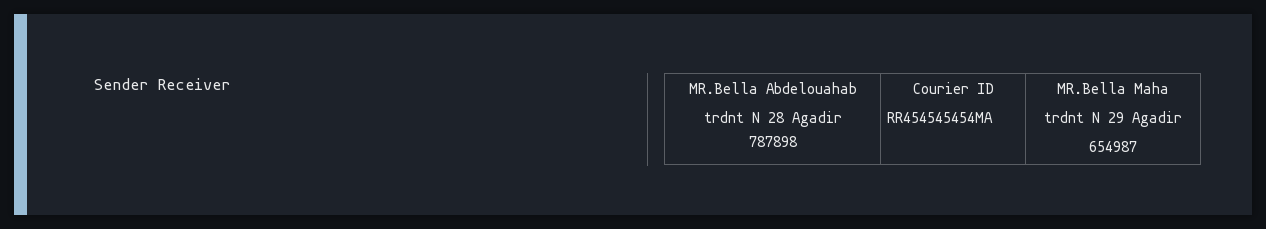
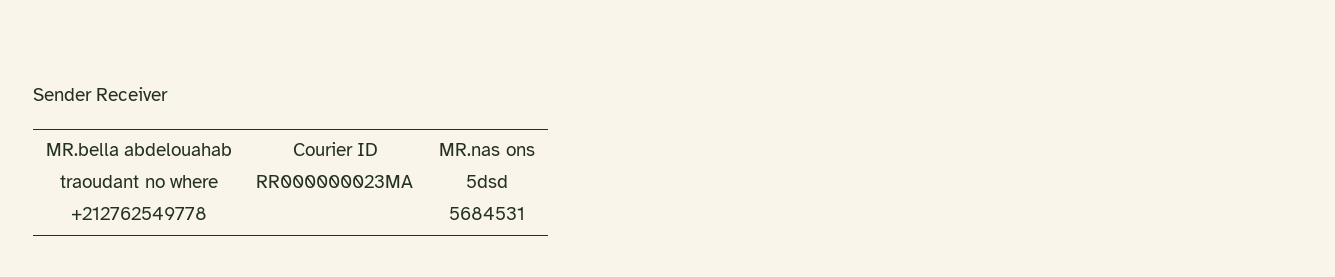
[688,82,857,94] [703,111,842,127] [748,136,798,147] [912,82,994,94] [887,112,994,123] [1057,82,1169,94] [1044,111,1182,127] [1089,141,1137,152] MR.Bella Abdelouahab // trdnt N 28 Agadir // 787898 | Courier ID // RR454545454MA | MR.Bella Maha // trdnt N 29 Agadir // 654987 -> [45,143,233,156] [60,175,218,188] [71,207,207,220] [292,142,379,156] [255,175,413,188] [439,143,535,156] [466,175,508,188] [449,207,525,220] MR.bella abdelouahab // traoudant no where // +212762549778 | Courier ID // RR000000023MA | MR.nas ons // 5dsd // 5684531

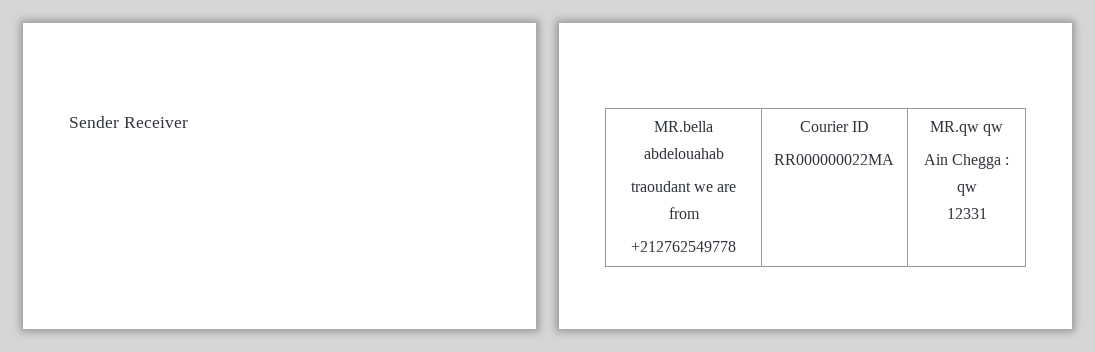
[144,175,218,188] no where -> [694,184,737,192] [668,207,700,219] we are from
[255,175,413,188] [439,143,535,156] [466,175,508,188] [449,207,525,220] RR000000023MA | MR.nas ons // 5dsd // 5684531 -> [773,154,894,165] [929,121,1004,136] [923,154,1010,169] [956,184,977,196] [946,208,987,219] RR000000022MA | MR.qw qw // Ain Chegga : qw // 12331

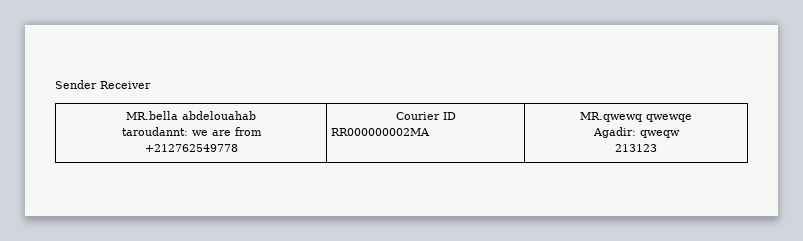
[630,181,691,192] traoudant -> [121,127,188,136] taroudannt:
[773,154,894,165] [929,121,1004,136] [923,154,1010,169] [956,184,977,196] [946,208,987,219] RR000000022MA | MR.qw qw // Ain Chegga : qw // 12331 -> [331,128,431,136] [580,112,692,122] [592,127,680,138] [615,144,657,152] RR000000002MA | MR.qwewq qwewqe // Agadir: qweqw // 213123

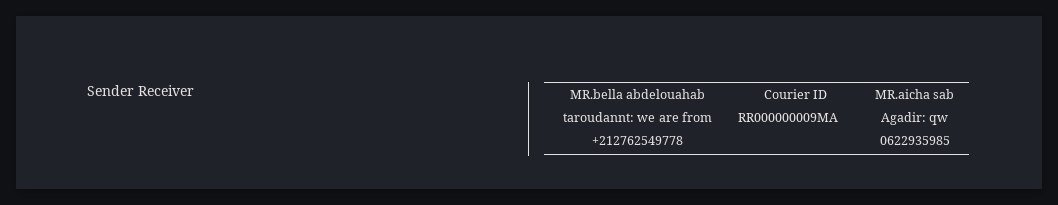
[331,128,431,136] [580,112,692,122] RR000000002MA | MR.qwewq qwewqe -> [738,113,839,122] [874,89,955,99] RR000000009MA | MR.aicha sab
[639,130,680,138] [615,144,657,152] qweqw // 213123 -> [929,115,949,125] [879,136,950,145] qw // 0622935985

